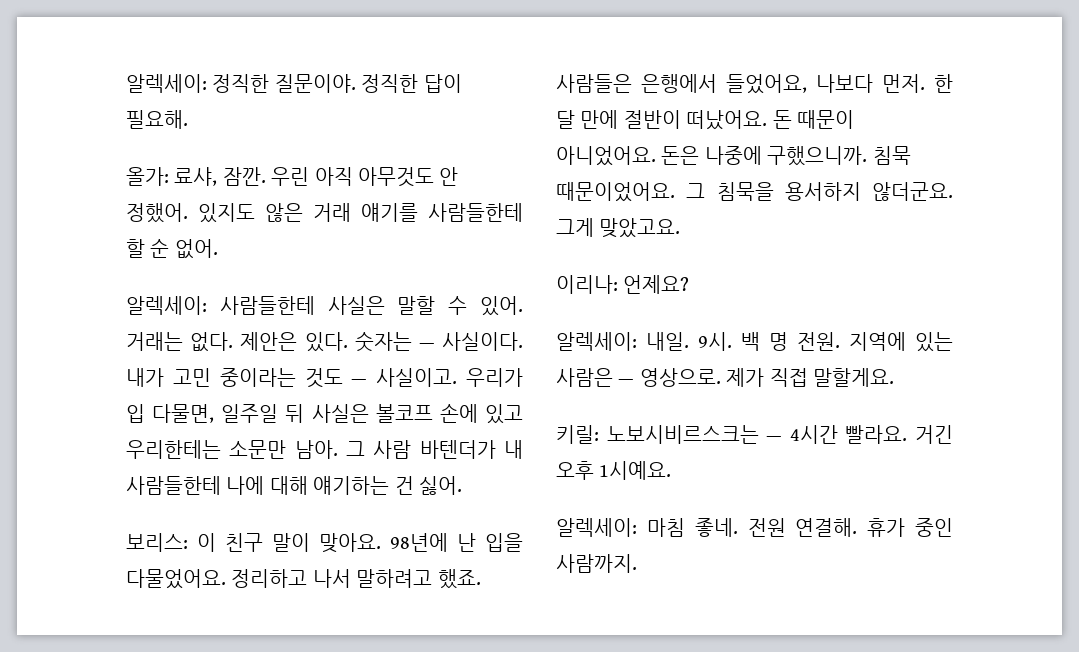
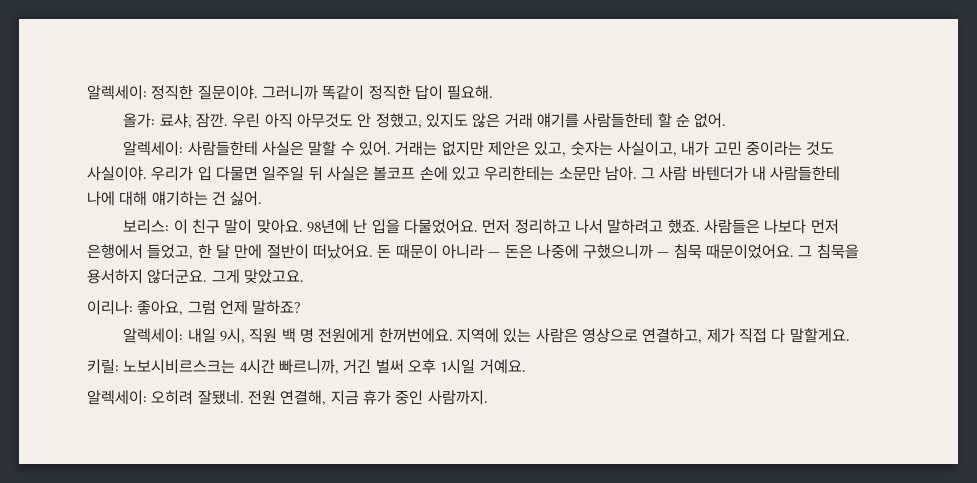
(356, 83) none -> [261,85,365,100] 그러니까 똑같이
[126,203,188,223] 정했어. -> [375,113,422,129] 정했고,
[190,331,523,352] 없다. 제안은 있다. 숫자는 — 사실이다. -> [441,141,677,157] 없지만 제안은 있고, 숫자는 사실이고,
[351,368,458,387] — 사실이고. -> [87,166,147,181] 사실이야.
[152,404,215,423] 다물면, -> [215,166,258,181] 다물면
(226, 579) none -> [482,219,511,234] 먼저
[641,74,925,94] 은행에서 들었어요, 나보다 먼저. -> [764,219,839,234] [87,244,194,260] 나보다 먼저 은행에서 들었고,
[556,146,868,166] 아니었어요. 돈은 나중에 구했으니까. -> [441,244,670,259] 아니라 — 돈은 나중에 구했으니까 —
[623,275,690,294] [556,332,840,351] 언제요? // 알렉세이: 내일. 9시. 백 명 전원. -> [137,300,301,316] [123,328,453,344] 좋아요, 그럼 언제 말하죠? // 알렉세이: 내일 9시, 직원 백 명 전원에게 한꺼번에요.
[618,368,721,387] — 영상으로. -> [581,328,703,344] 영상으로 연결하고,
(808, 377) none -> [771,328,786,343] 다
[766,425,953,444] [556,461,672,480] [556,518,858,537] — 4시간 빨라요. 거긴 오후 1시예요. // 알렉세이: 마침 좋네. 전원 연결해. -> [239,359,526,375] [87,390,359,406] 4시간 빠르니까, 거긴 벌써 오후 1시일 거예요. // 알렉세이: 오히려 잘됐네. 전원 연결해, 지금

